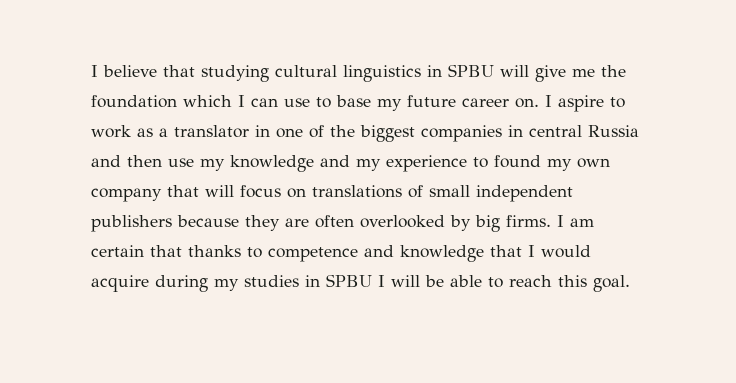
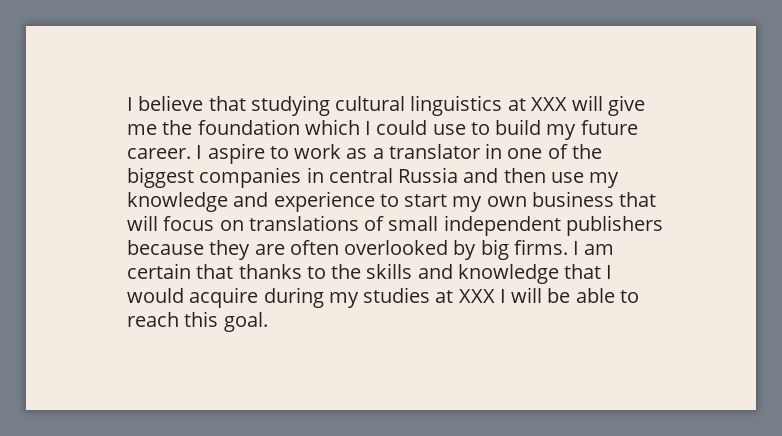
[427,64,494,77] in SPBU -> [507,97,567,111] at XXX
[251,98,278,107] can -> [376,120,428,135] could
[336,95,371,107] base -> [495,119,542,135] build
[462,98,539,108] career on. -> [127,148,191,159] career.
[356,158,381,171] my -> (269, 199) none
[494,155,541,168] found -> [404,194,448,207] start
[91,188,162,202] company -> [531,191,614,207] business
[268,247,358,262] competence -> [331,263,413,279] the skills
[305,274,372,287] in SPBU -> [435,289,495,303] at XXX

